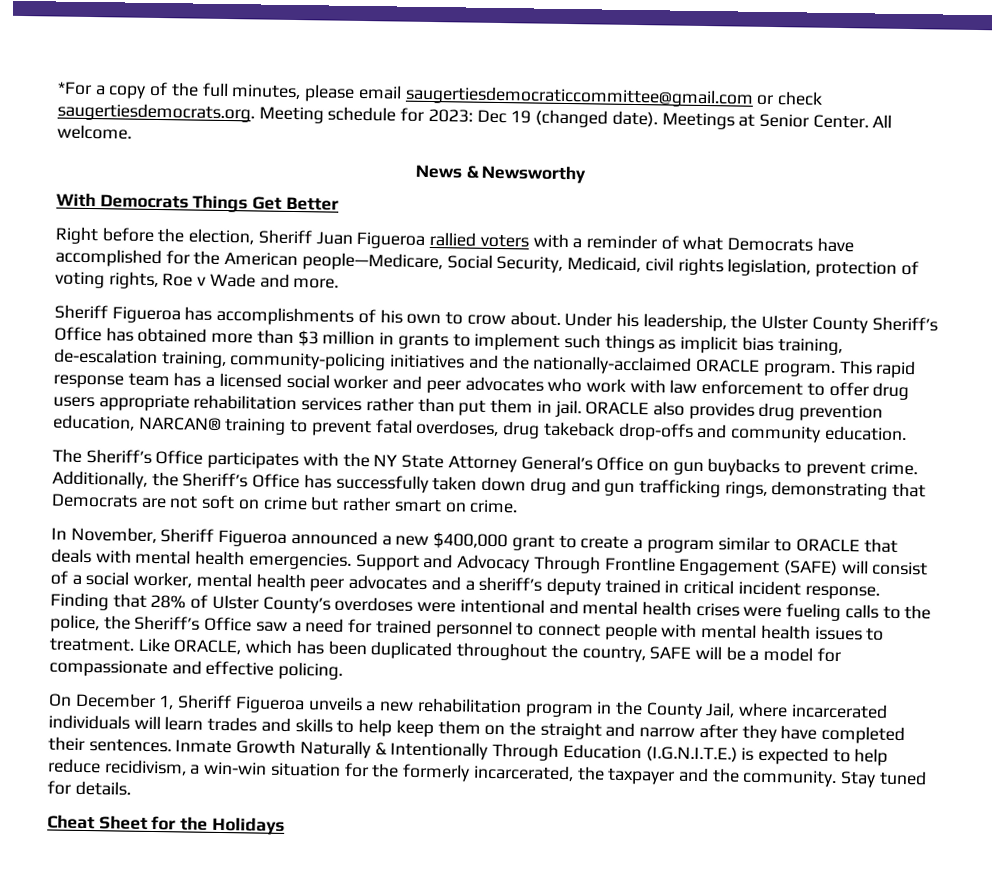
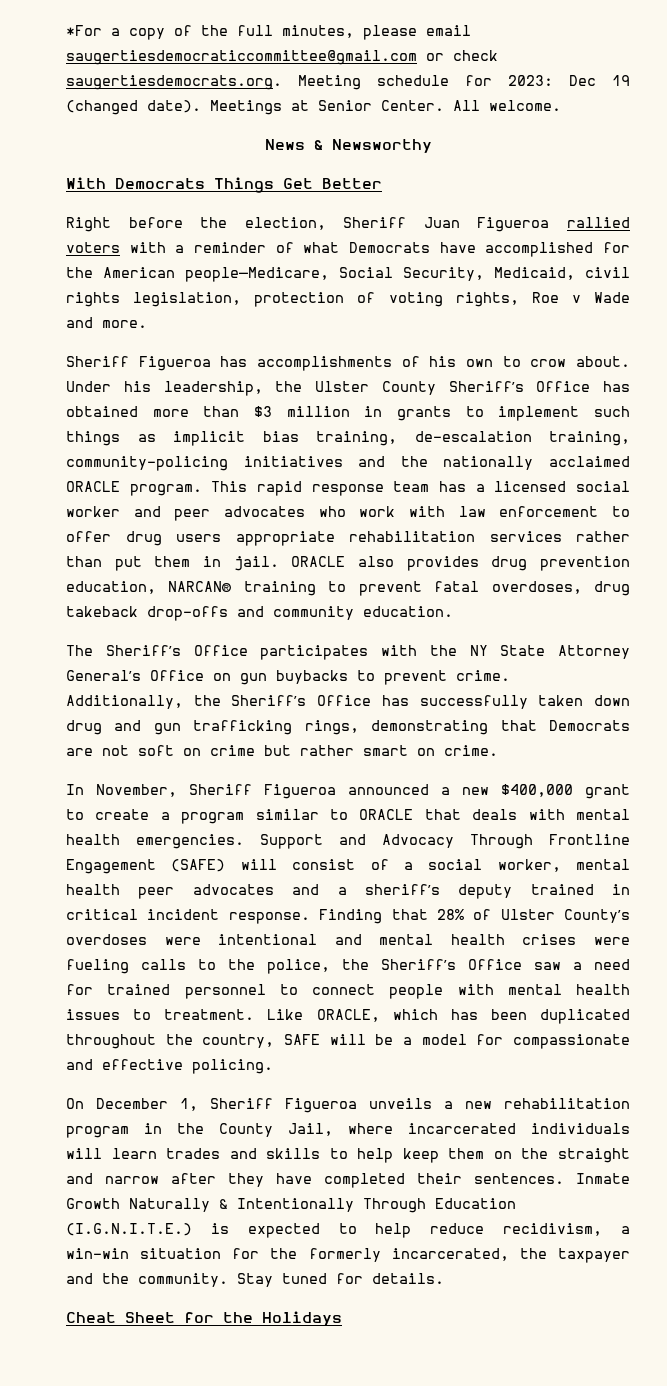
[532,355,693,375] nationally-acclaimed -> [443,456,631,470] nationally acclaimed

